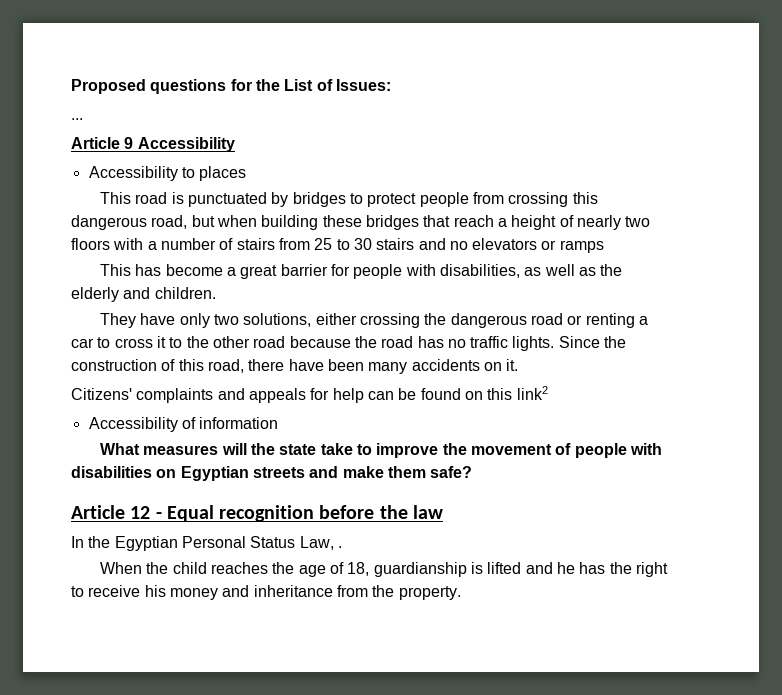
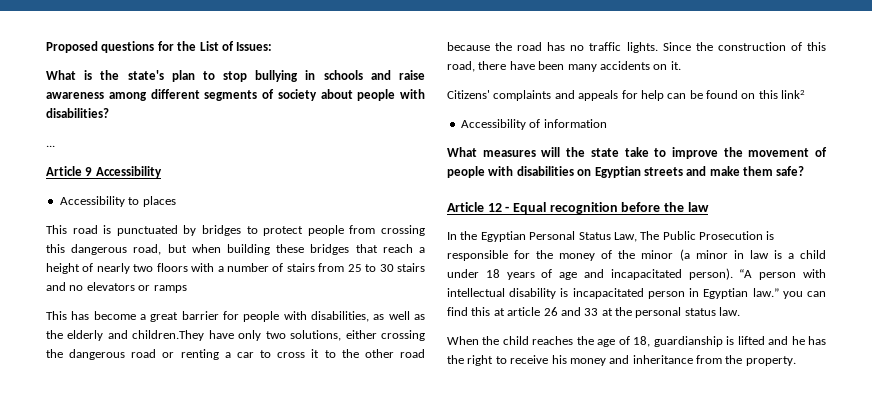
(391, 85) none -> [46,70,426,82] [46,89,425,101] [46,108,109,118] // What is the state's plan to stop bullying in schools and raise awareness among different segments of society about people with disabilities?
[154,287,216,299] [100,313,137,328] children. // They -> [132,330,205,341] children.They
[337,546,342,548] . -> [640,231,775,240] [447,249,826,261] [447,268,826,280] [447,288,826,299] [447,307,741,318] The Public Prosecution is responsible for the money of the minor (a minor in law is a child under 18 years of age and incapacitated person). “A person with intellectual disability is incapacitated person in Egyptian law.” you can find this at article 26 and 33 at the personal status law.

